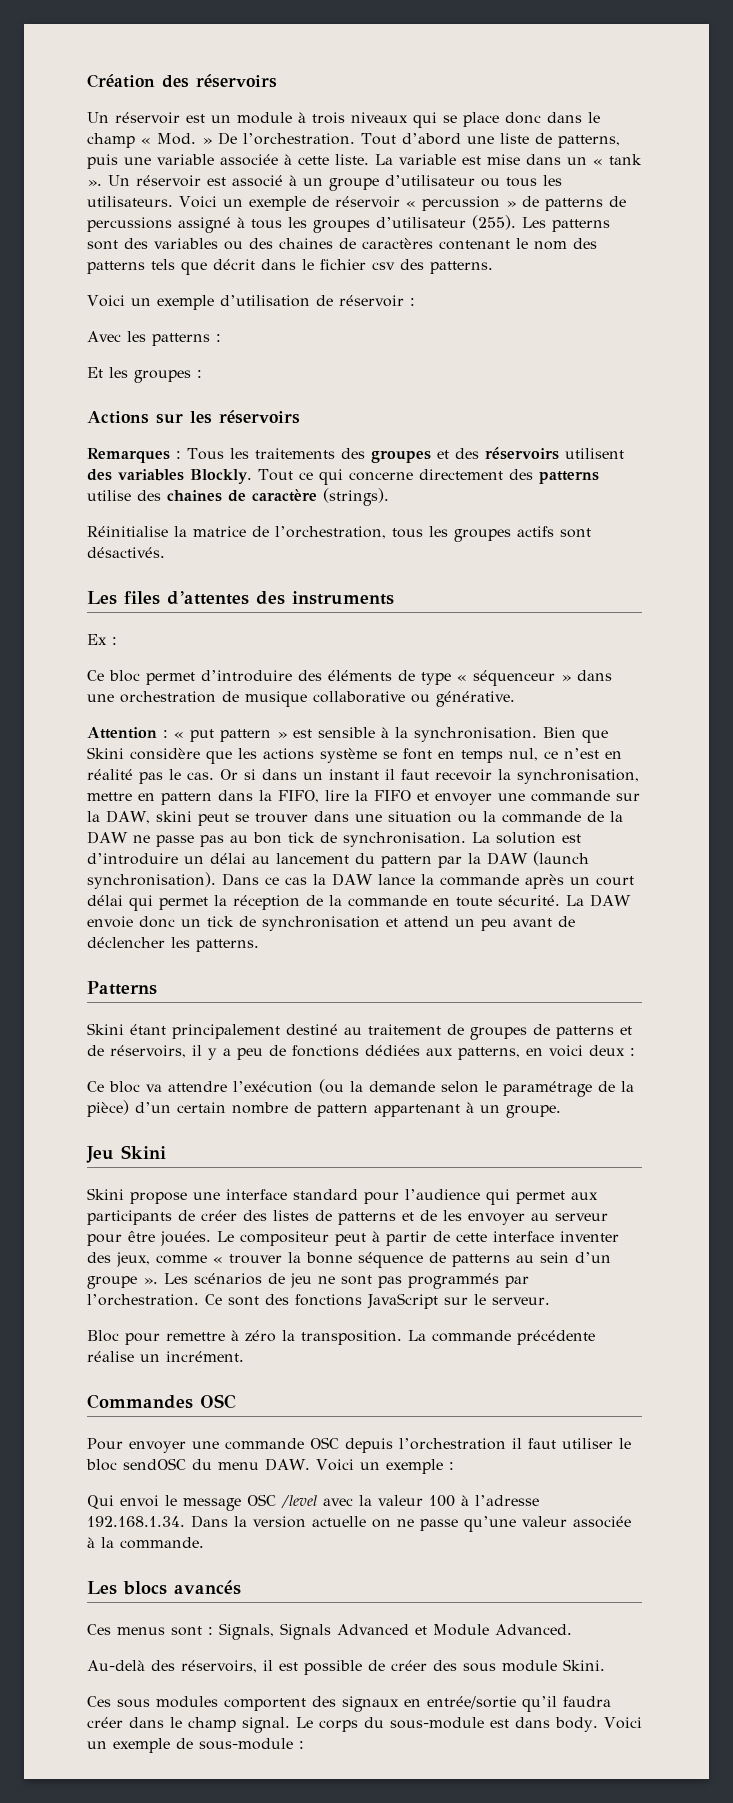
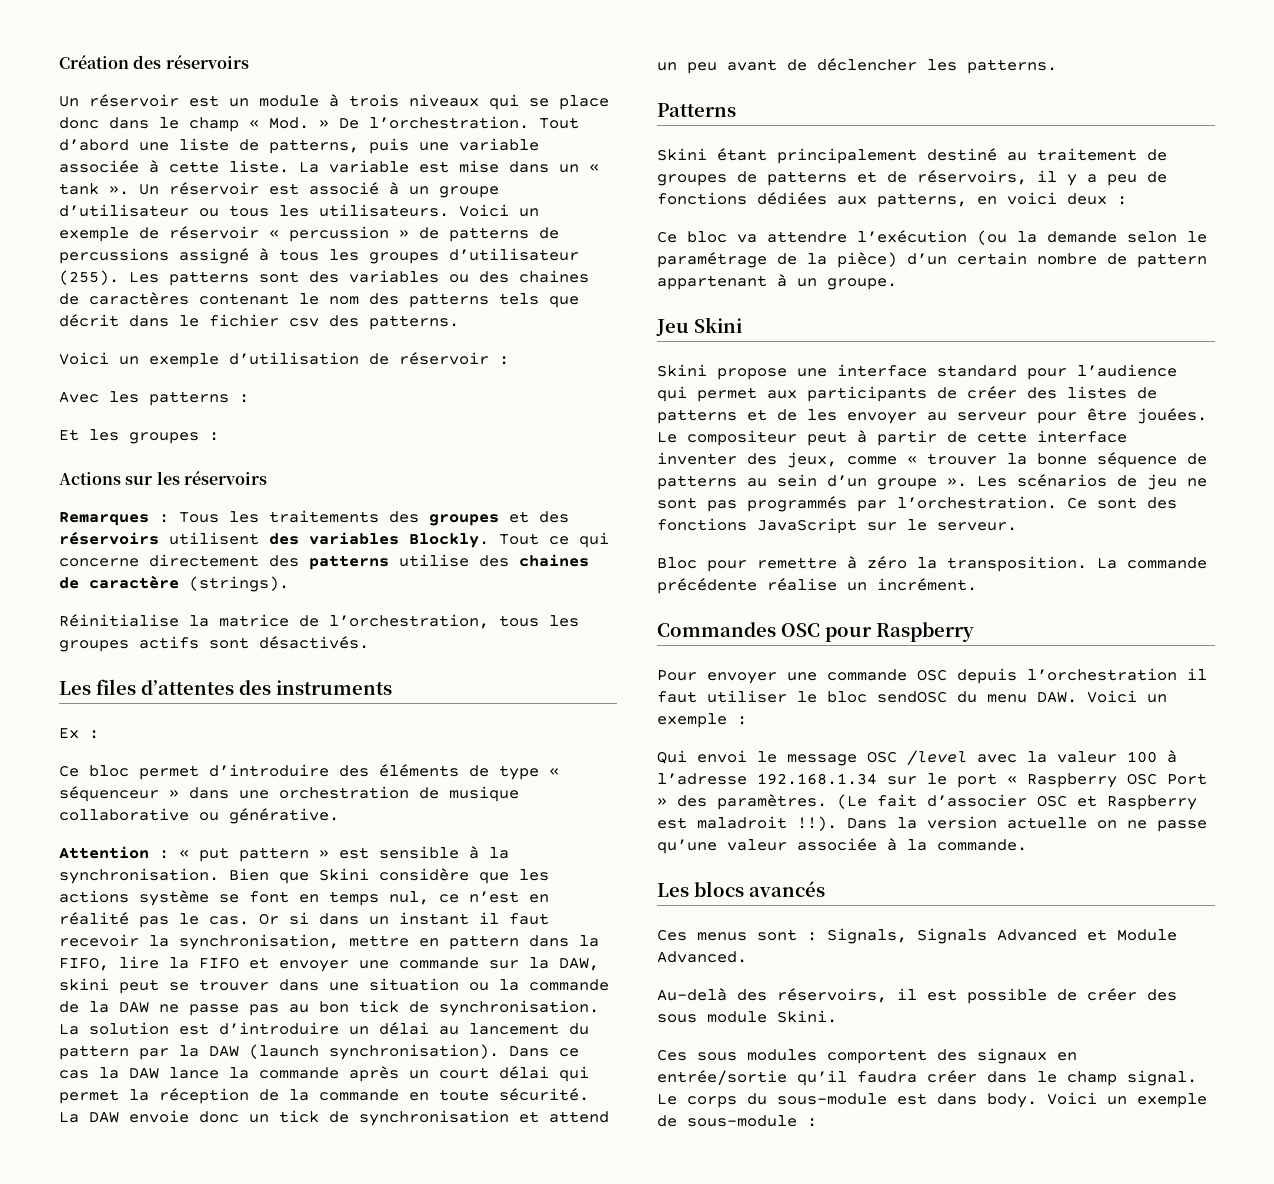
(236, 1401) none -> [825,622,974,642] pour Raspberry
[87,1516,185,1527] 192.168.1.34. -> [757,773,1207,788] [657,794,1197,810] [657,816,837,831] 192.168.1.34 sur le port « Raspberry OSC Port » des paramètres. (Le fait d’associer OSC et Raspberry est maladroit !!).

